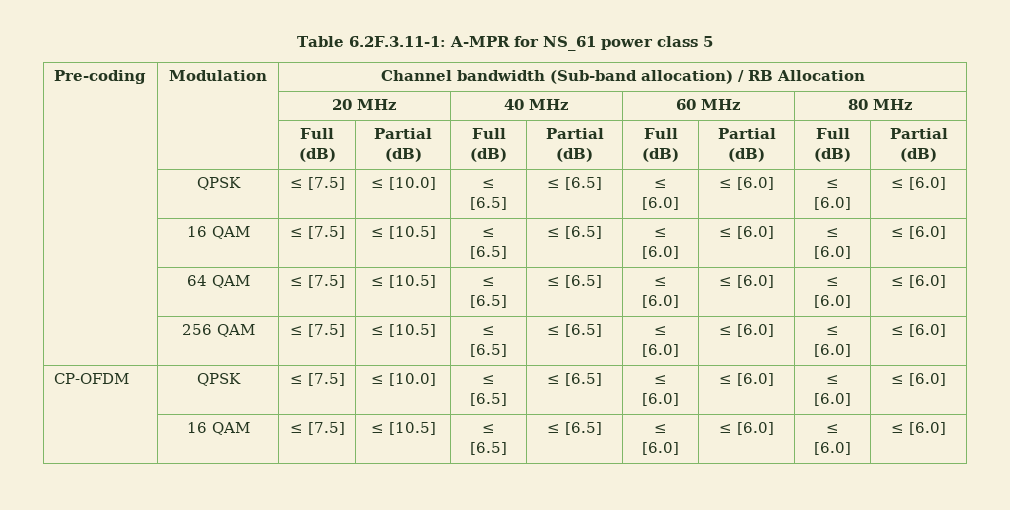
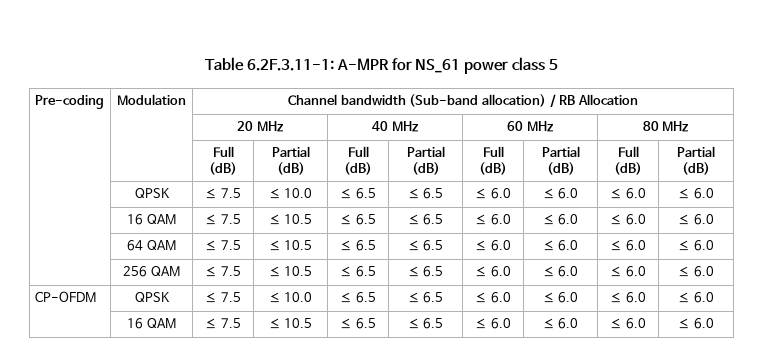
[307,177,345,190] [370,177,436,190] [482,179,495,188] [470,197,507,210] [547,177,602,190] [654,179,667,188] [642,197,679,210] [719,177,774,190] [826,179,839,188] [814,197,851,210] [891,177,946,190] [186,226,250,239] [289,226,345,239] [370,226,436,239] [482,228,495,237] [470,246,507,259] [547,226,602,239] [654,228,667,237] [642,246,679,259] [719,226,774,239] [826,228,839,237] [814,246,851,259] [891,226,946,239] [7.5] | ≤ [10.0] | ≤ [6.5] | ≤ [6.5] | ≤ [6.0] | ≤ [6.0] | ≤ [6.0] | ≤ [6.0] // | 16 QAM | ≤ [7.5] | ≤ [10.5] | ≤ [6.5] | ≤ [6.5] | ≤ [6.0] | ≤ [6.0] | ≤ [6.0] | ≤ [6.0] -> [220,188,241,198] [268,188,313,199] [340,188,376,199] [407,188,444,199] [475,188,511,199] [542,188,579,199] [610,188,646,199] [678,188,714,199] [127,214,176,225] [205,214,241,225] [268,214,313,225] [340,214,376,225] [407,214,444,225] [475,214,511,225] [542,214,579,225] [610,214,646,225] [678,214,714,225] 7.5 | ≤ 10.0 | ≤ 6.5 | ≤ 6.5 | ≤ 6.0 | ≤ 6.0 | ≤ 6.0 | ≤ 6.0 // | 16 QAM | ≤ 7.5 | ≤ 10.5 | ≤ 6.5 | ≤ 6.5 | ≤ 6.0 | ≤ 6.0 | ≤ 6.0 | ≤ 6.0
[307,275,345,288] [370,275,436,288] [482,277,495,286] [470,295,507,308] [547,275,602,288] [654,277,667,286] [642,295,679,308] [719,275,774,288] [826,277,839,286] [814,295,851,308] [891,275,946,288] [7.5] | ≤ [10.5] | ≤ [6.5] | ≤ [6.5] | ≤ [6.0] | ≤ [6.0] | ≤ [6.0] | ≤ [6.0] -> [220,240,241,250] [268,240,313,251] [340,240,376,251] [407,240,444,251] [475,240,511,251] [542,240,579,251] [610,240,646,251] [678,240,714,251] 7.5 | ≤ 10.5 | ≤ 6.5 | ≤ 6.5 | ≤ 6.0 | ≤ 6.0 | ≤ 6.0 | ≤ 6.0
[307,324,345,337] [370,324,436,337] [482,326,495,335] [470,344,507,357] [547,324,602,337] [654,326,667,335] [642,344,679,357] [719,324,774,337] [826,326,839,335] [814,344,851,357] [891,324,946,337] [7.5] | ≤ [10.5] | ≤ [6.5] | ≤ [6.5] | ≤ [6.0] | ≤ [6.0] | ≤ [6.0] | ≤ [6.0] -> [220,266,241,276] [268,266,313,277] [340,266,376,277] [407,266,444,277] [475,266,511,277] [542,266,579,277] [610,266,646,277] [678,266,714,277] 7.5 | ≤ 10.5 | ≤ 6.5 | ≤ 6.5 | ≤ 6.0 | ≤ 6.0 | ≤ 6.0 | ≤ 6.0
[307,373,345,386] [370,373,436,386] [482,375,495,384] [470,393,507,406] [547,373,602,386] [654,375,667,384] [642,393,679,406] [719,373,774,386] [826,375,839,384] [814,393,851,406] [891,373,946,386] [186,422,250,435] [289,422,345,435] [370,422,436,435] [482,424,495,433] [470,442,507,455] [547,422,602,435] [654,424,667,433] [642,442,679,455] [719,422,774,435] [826,424,839,433] [814,442,851,455] [891,422,946,435] [7.5] | ≤ [10.0] | ≤ [6.5] | ≤ [6.5] | ≤ [6.0] | ≤ [6.0] | ≤ [6.0] | ≤ [6.0] // | 16 QAM | ≤ [7.5] | ≤ [10.5] | ≤ [6.5] | ≤ [6.5] | ≤ [6.0] | ≤ [6.0] | ≤ [6.0] | ≤ [6.0] -> [220,292,241,302] [268,292,313,303] [340,292,376,303] [407,292,444,303] [475,292,511,303] [542,292,579,303] [610,292,646,303] [678,292,714,303] [127,318,176,329] [205,318,241,329] [268,318,313,329] [340,318,376,329] [407,318,444,329] [475,318,511,329] [542,318,579,329] [610,318,646,329] [678,318,714,329] 7.5 | ≤ 10.0 | ≤ 6.5 | ≤ 6.5 | ≤ 6.0 | ≤ 6.0 | ≤ 6.0 | ≤ 6.0 // | 16 QAM | ≤ 7.5 | ≤ 10.5 | ≤ 6.5 | ≤ 6.5 | ≤ 6.0 | ≤ 6.0 | ≤ 6.0 | ≤ 6.0

